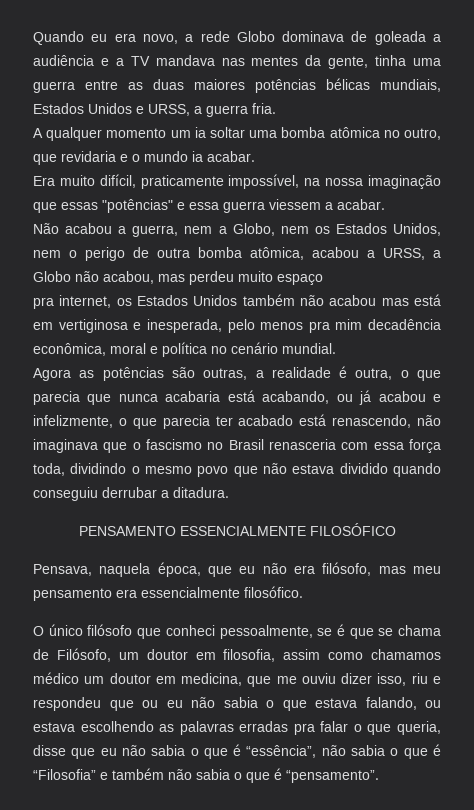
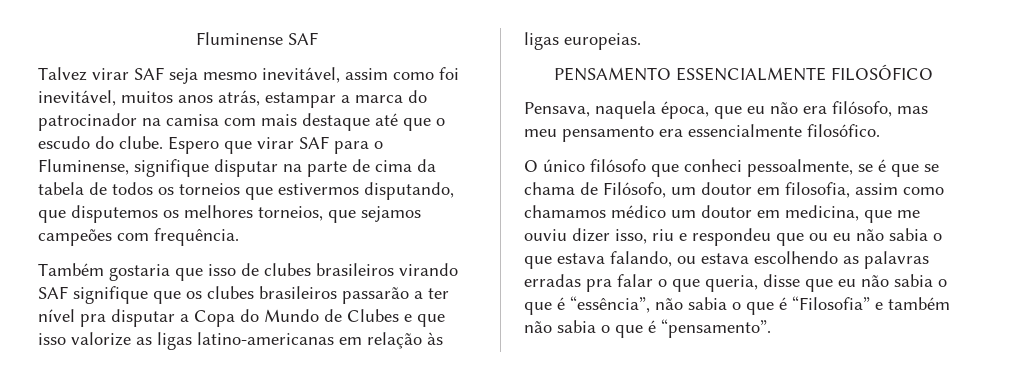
[33,31,442,45] [33,55,441,69] [33,78,441,93] [33,103,276,117] [33,127,441,141] [33,151,255,165] [33,174,441,189] [33,199,385,213] [33,223,441,237] [33,247,441,261] [33,271,323,285] [33,294,441,309] [33,319,441,333] [33,342,336,357] [33,366,442,381] [33,390,442,405] [33,414,441,429] [33,439,441,453] [33,463,441,477] [33,487,229,501] Quando eu era novo, a rede Globo dominava de goleada a audiência e a TV mandava nas mentes da gente, tinha uma guerra entre as duas maiores potências bélicas mundiais, Estados Unidos e URSS, a guerra fria. // A qualquer momento um ia soltar uma bomba atômica no outro, que revidaria e o mundo ia acabar. // Era muito difícil, praticamente impossível, na nossa imaginação que essas "potências" e essa guerra viessem a acabar. // Não acabou a guerra, nem a Globo, nem os Estados Unidos, nem o perigo de outra bomba atômica, acabou a URSS, a Globo não acabou, mas perdeu muito espaço // pra internet, os Estados Unidos também não acabou mas está em vertiginosa e inesperada, pelo menos pra mim decadência econômica, moral e política no cenário mundial. // Agora as potências são outras, a realidade é outra, o que parecia que nunca acabaria está acabando, ou já acabou e infelizmente, o que parecia ter acabado está renascendo, não imaginava que o fascismo no Brasil renasceria com essa força toda, dividindo o mesmo povo que não estava dividido quando conseguiu derrubar a ditadura. -> [196,32,318,45] [38,67,459,84] [38,90,427,108] [38,113,445,131] [38,136,383,154] [38,159,436,177] [38,182,454,200] [38,205,421,223] [38,228,239,246] [38,263,458,281] [38,286,449,304] [38,309,445,327] [38,332,443,350] [524,32,641,50] Fluminense SAF // Talvez virar SAF seja mesmo inevitável, assim como foi inevitável, muitos anos atrás, estampar a marca do patrocinador na camisa com mais destaque até que o escudo do clube. Espero que virar SAF para o Fluminense, signifique disputar na parte de cima da tabela de todos os torneios que estivermos disputando, que disputemos os melhores torneios, que sejamos campeões com frequência. // Também gostaria que isso de clubes brasileiros virando SAF signifique que os clubes brasileiros passarão a ter nível pra disputar a Copa do Mundo de Clubes e que isso valorize as ligas latino-americanas em relação às ligas europeias.

